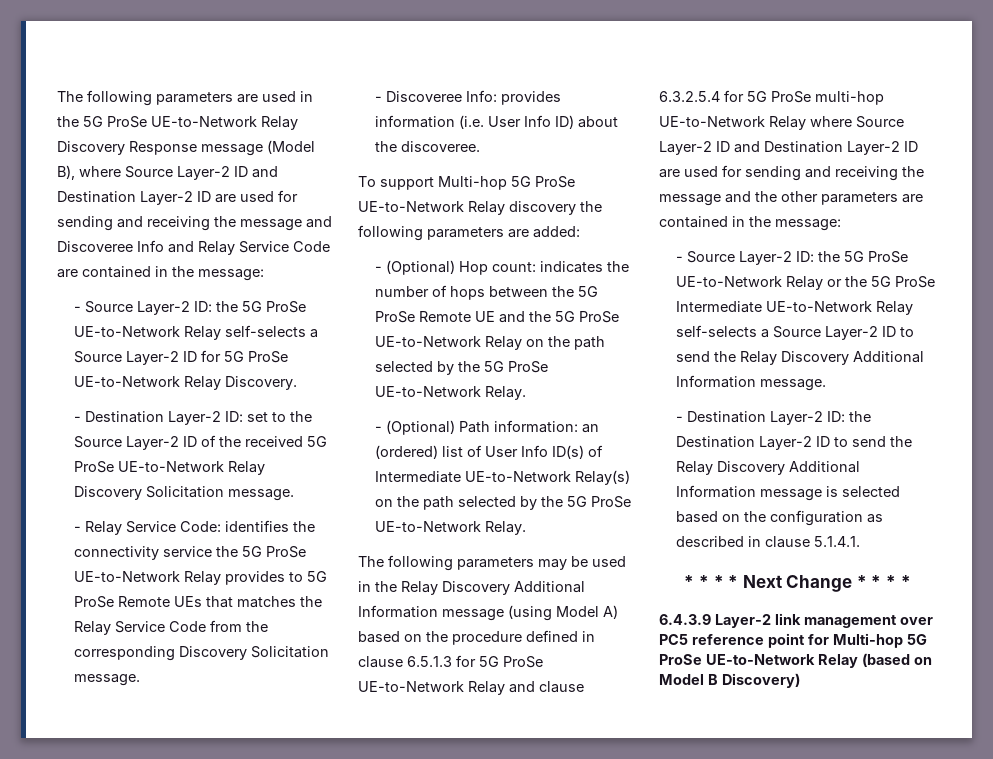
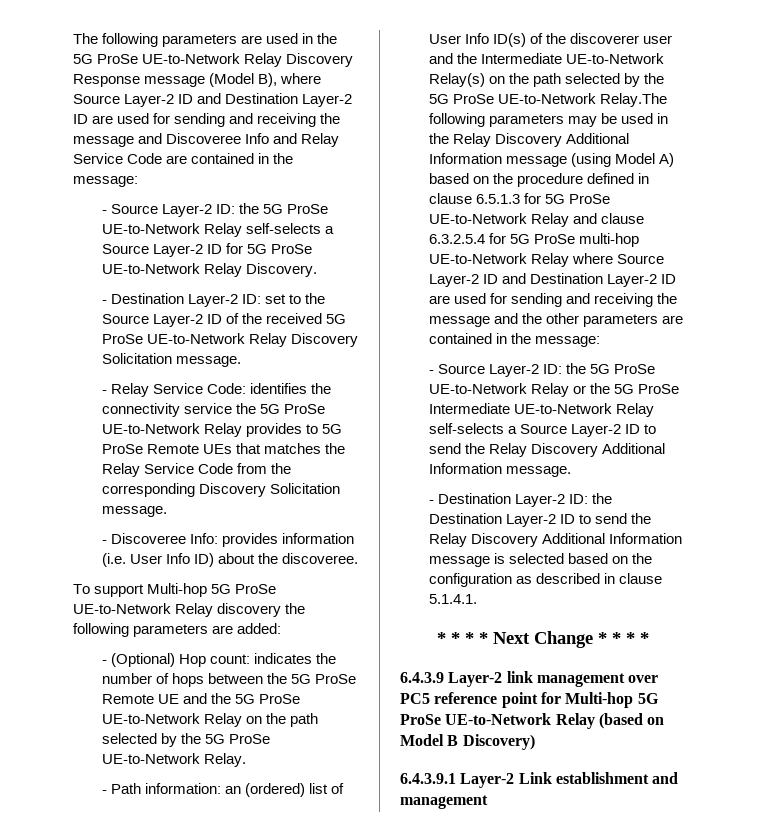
[385,420,455,435] (Optional) -> (107, 792) none
(603, 451) none -> [545,33,672,44] [428,53,477,64] the discoverer user and the
[484,521,526,535] [358,556,384,567] Relay. // The -> [599,93,667,107] Relay.The
(800, 680) none -> [400,772,679,788] [400,795,488,809] // 6.4.3.9.1 Layer-2 Link establishment and management

